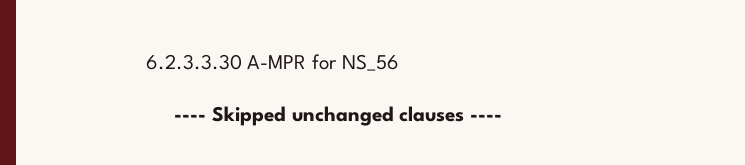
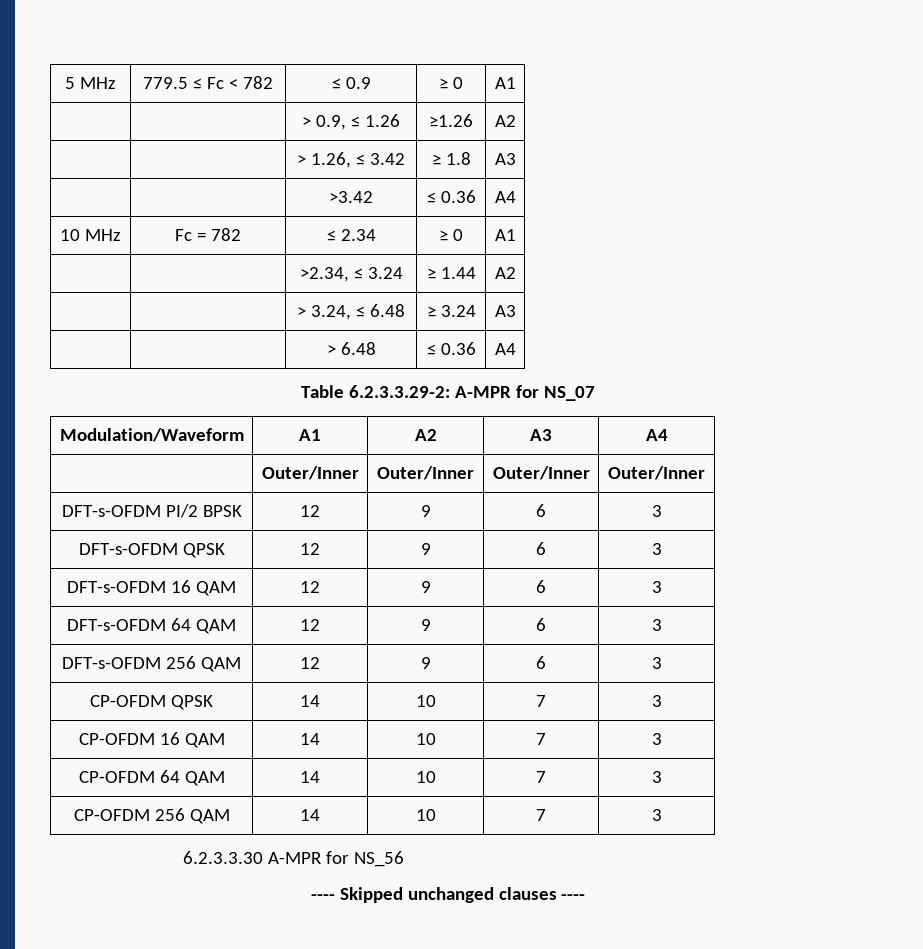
(145, 62) none -> [65,77,116,89] [143,76,273,89] [331,77,371,89] [439,77,463,89] [494,77,516,89] [302,114,400,130] [429,114,473,127] [494,115,516,127] [297,152,405,168] [431,152,471,165] [494,153,516,165] [329,191,373,203] [426,190,476,203] [494,191,516,203] [60,229,121,241] [175,228,241,241] [326,229,376,241] [439,229,463,241] [494,229,516,241] [299,267,403,282] [426,267,476,279] [494,267,516,279] [297,304,405,320] [426,305,476,317] [494,305,516,317] [326,342,376,355] [426,342,476,355] [494,343,516,355] [301,385,595,401] [59,428,244,442] [299,429,321,441] [414,429,437,441] [530,429,552,441] [645,429,668,441] [261,466,359,480] [377,466,474,480] [492,466,590,480] [608,466,705,480] [61,504,242,518] [300,505,320,517] [420,505,431,517] [536,504,546,517] [651,505,662,517] [78,543,225,558] [300,543,320,555] [420,543,431,555] [536,542,546,555] [651,543,662,555] [67,580,236,596] [300,581,320,593] [420,581,431,593] [536,580,546,593] [651,581,662,593] [67,618,236,634] [300,619,320,631] [420,619,431,631] [536,618,546,631] [651,619,662,631] [62,656,241,672] [300,657,320,669] [420,657,431,669] [536,656,546,669] [651,657,662,669] [90,695,213,710] [300,695,320,707] [415,695,436,707] [536,695,546,707] [651,695,662,707] [78,732,225,748] [300,733,320,745] [415,733,436,745] [536,733,546,745] [651,733,662,745] [78,770,225,786] [300,771,320,783] [415,771,436,783] [536,771,546,783] [651,771,662,783] [73,808,230,824] [300,809,320,821] [415,809,436,821] [536,809,546,821] [651,809,662,821] 5 MHz | 779.5 ≤ Fc < 782 | ≤ 0.9 | ≥ 0 | A1 // | | > 0.9, ≤ 1.26 | ≥1.26 | A2 // | | > 1.26, ≤ 3.42 | ≥ 1.8 | A3 // | | >3.42 | ≤ 0.36 | A4 // 10 MHz | Fc = 782 | ≤ 2.34 | ≥ 0 | A1 // | | >2.34, ≤ 3.24 | ≥ 1.44 | A2 // | | > 3.24, ≤ 6.48 | ≥ 3.24 | A3 // | | > 6.48 | ≤ 0.36 | A4 // Table 6.2.3.3.29-2: A-MPR for NS_07 // Modulation/Waveform | A1 | A2 | A3 | A4 // | Outer/Inner | Outer/Inner | Outer/Inner | Outer/Inner // DFT-s-OFDM PI/2 BPSK | 12 | 9 | 6 | 3 // DFT-s-OFDM QPSK | 12 | 9 | 6 | 3 // DFT-s-OFDM 16 QAM | 12 | 9 | 6 | 3 // DFT-s-OFDM 64 QAM | 12 | 9 | 6 | 3 // DFT-s-OFDM 256 QAM | 12 | 9 | 6 | 3 // CP-OFDM QPSK | 14 | 10 | 7 | 3 // CP-OFDM 16 QAM | 14 | 10 | 7 | 3 // CP-OFDM 64 QAM | 14 | 10 | 7 | 3 // CP-OFDM 256 QAM | 14 | 10 | 7 | 3 //

